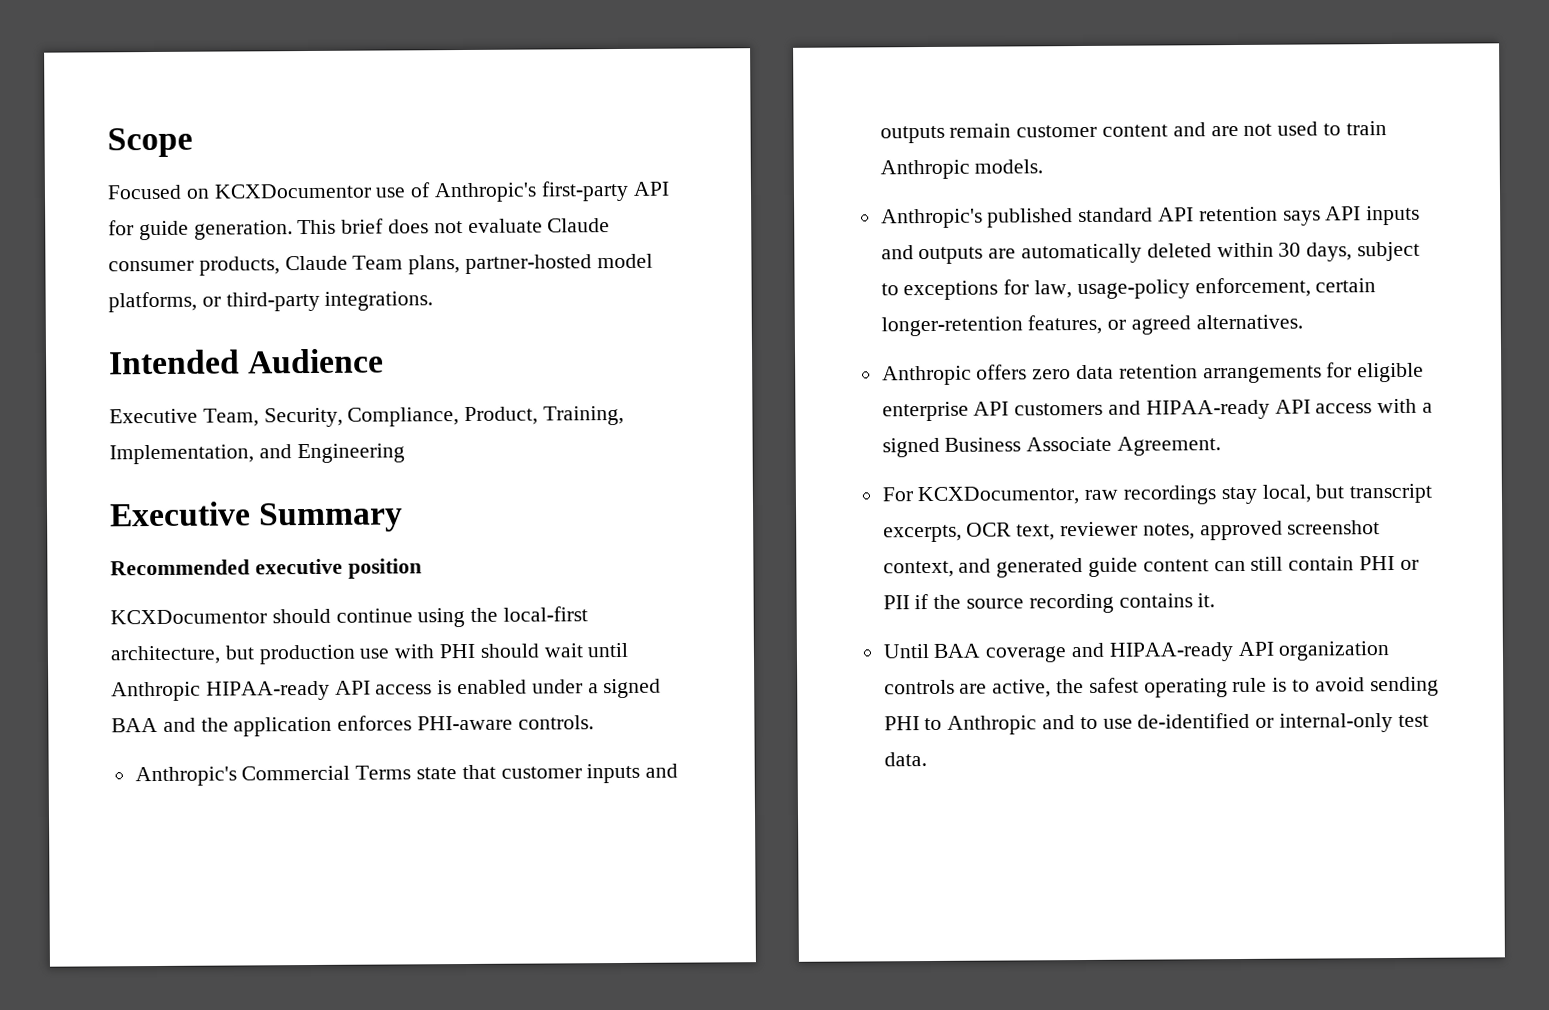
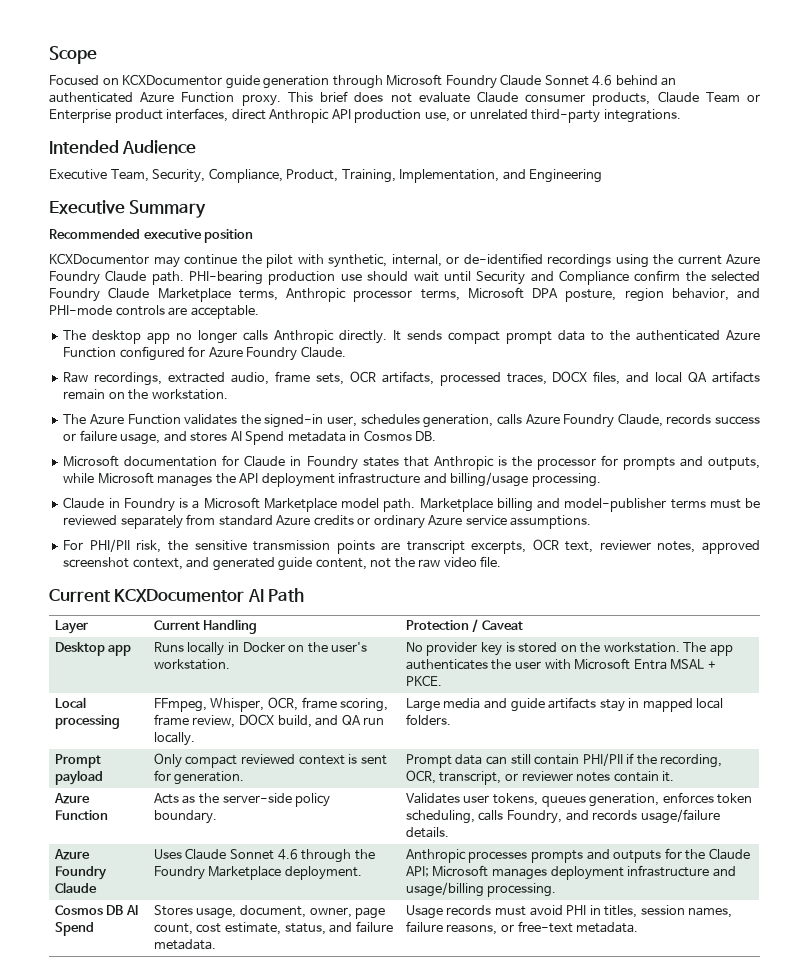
[375,180,670,203] [108,220,293,241] use of Anthropic's first-party API for guide generation. -> [225,74,677,89] [49,92,281,106] guide generation through Microsoft Foundry Claude Sonnet 4.6 behind an authenticated Azure Function proxy.
[408,253,653,275] [108,291,221,313] plans, partner-hosted model platforms, or -> [747,94,761,102] [49,108,528,123] or Enterprise product interfaces, direct Anthropic API production use, or unrelated
[271,606,589,628] [110,642,629,665] [111,678,662,702] [111,715,594,737] [134,763,679,787] [879,121,1387,144] [879,159,1044,180] [880,205,1421,229] [880,241,1421,265] [880,277,1377,301] [880,314,1303,337] [881,362,1425,386] [881,398,1434,422] [881,436,1222,458] [881,484,1345,506] should continue using the local-first architecture, but production use with PHI should wait until Anthropic HIPAA-ready API access is enabled under a signed BAA and the application enforces PHI-aware controls. // Anthropic's Commercial Terms state that customer inputs and outputs remain customer content and are not used to train Anthropic models. // Anthropic's published standard API retention says API inputs and outputs are automatically deleted within 30 days, subject to exceptions for law, usage-policy enforcement, certain longer-retention features, or agreed alternatives. // Anthropic offers zero data retention arrangements for eligible enterprise API customers and HIPAA-ready API access with a signed Business Associate Agreement. // For KCXDocumentor, raw recordings stay local, but -> [153,253,760,268] [49,270,760,285] [49,287,760,302] [49,305,259,319] [63,330,761,344] [63,346,346,361] [63,371,760,386] [63,389,228,400] [63,413,761,428] [63,430,437,445] [63,455,760,470] [63,472,601,487] [63,497,761,512] [63,514,592,529] [63,539,401,554] may continue the pilot with synthetic, internal, or de-identified recordings using the current Azure Foundry Claude path. PHI-bearing production use should wait until Security and Compliance confirm the selected Foundry Claude Marketplace terms, Anthropic processor terms, Microsoft DPA posture, region behavior, and PHI-mode controls are acceptable. // The desktop app no longer calls Anthropic directly. It sends compact prompt data to the authenticated Azure Function configured for Azure Foundry Claude. // Raw recordings, extracted audio, frame sets, OCR artifacts, processed traces, DOCX files, and local QA artifacts remain on the workstation. // The Azure Function validates the signed-in user, schedules generation, calls Azure Foundry Claude, records success or failure usage, and stores AI Spend metadata in Cosmos DB. // Microsoft documentation for Claude in Foundry states that Anthropic is the processor for prompts and outputs, while Microsoft manages the API deployment infrastructure and billing/usage processing. // Claude in Foundry is a Microsoft Marketplace model path. Marketplace billing and model-publisher terms must be reviewed separately from standard Azure credits or ordinary Azure service assumptions. // For PHI/PII risk, the sensitive transmission points are
[1142,555,1419,572] [882,593,1216,614] [882,641,1391,663] [883,676,1439,698] [883,712,1429,735] [883,752,927,767] content can still contain PHI or PII if the source recording contains it. // Until BAA coverage and HIPAA-ready API organization controls are active, the safest operating rule is to avoid sending PHI to Anthropic and to use de-identified or internal-only test data. -> [315,556,502,570] [49,588,305,602] [54,620,88,634] [153,619,258,634] [405,619,523,633] [54,642,132,656] [153,642,368,656] [153,659,230,670] [405,642,733,656] [405,658,716,670] [405,675,442,686] [54,697,86,708] [54,715,120,729] [153,697,389,712] [153,714,385,728] [153,732,195,746] [405,697,724,712] [405,714,451,725] [54,754,101,768] [54,770,103,785] [153,753,387,768] [153,770,245,785] [405,753,723,768] [405,770,675,785] [53,793,90,804] [54,810,108,820] [153,793,331,807] [153,810,217,824] [405,792,753,807] [405,809,720,824] [405,827,449,838] [53,849,90,860] [54,866,107,880] [54,882,97,893] [153,848,375,863] [153,866,362,880] [405,848,750,863] [405,865,736,880] [405,882,557,897] [54,905,138,915] [54,922,94,936] [153,905,386,919] [153,921,393,935] [153,939,216,950] [405,905,733,919] [405,921,639,935] content, not the raw video file. // Current KCXDocumentor AI Path // Layer | Current Handling | Protection / Caveat // Desktop app | Runs locally in Docker on the user's workstation. | No provider key is stored on the workstation. The app authenticates the user with Microsoft Entra MSAL + PKCE. // Local processing | FFmpeg, Whisper, OCR, frame scoring, frame review, DOCX build, and QA run locally. | Large media and guide artifacts stay in mapped local folders. // Prompt payload | Only compact reviewed context is sent for generation. | Prompt data can still contain PHI/PII if the recording, OCR, transcript, or reviewer notes contain it. // Azure Function | Acts as the server-side policy boundary. | Validates user tokens, queues generation, enforces token scheduling, calls Foundry, and records usage/failure details. // Azure Foundry Claude | Uses Claude Sonnet 4.6 through the Foundry Marketplace deployment. | Anthropic processes prompts and outputs for the Claude API; Microsoft manages deployment infrastructure and usage/billing processing. // Cosmos DB AI Spend | Stores usage, document, owner, page count, cost estimate, status, and failure metadata. | Usage records must avoid PHI in titles, session names, failure reasons, or free-text metadata.

